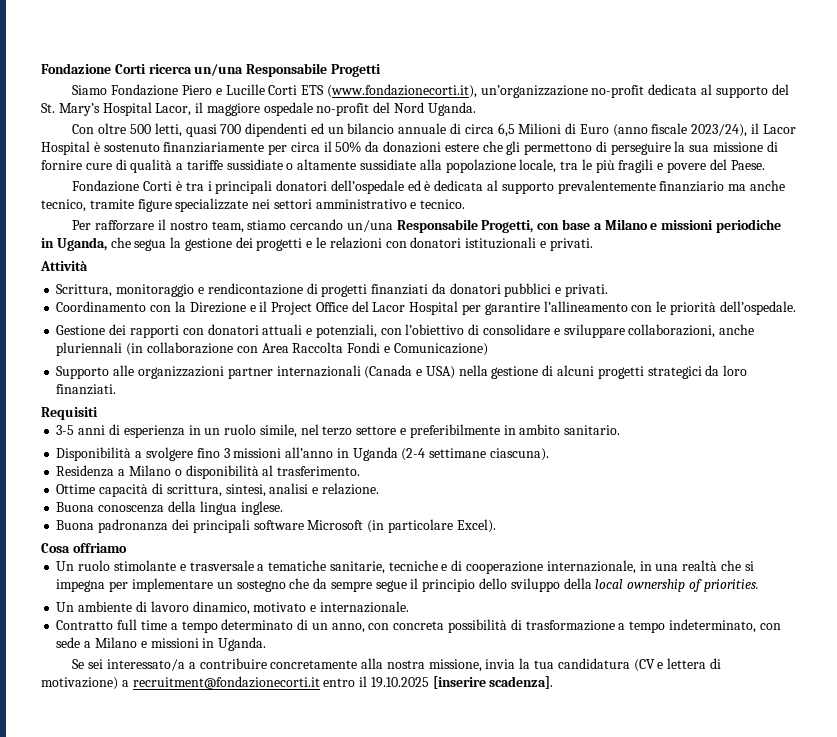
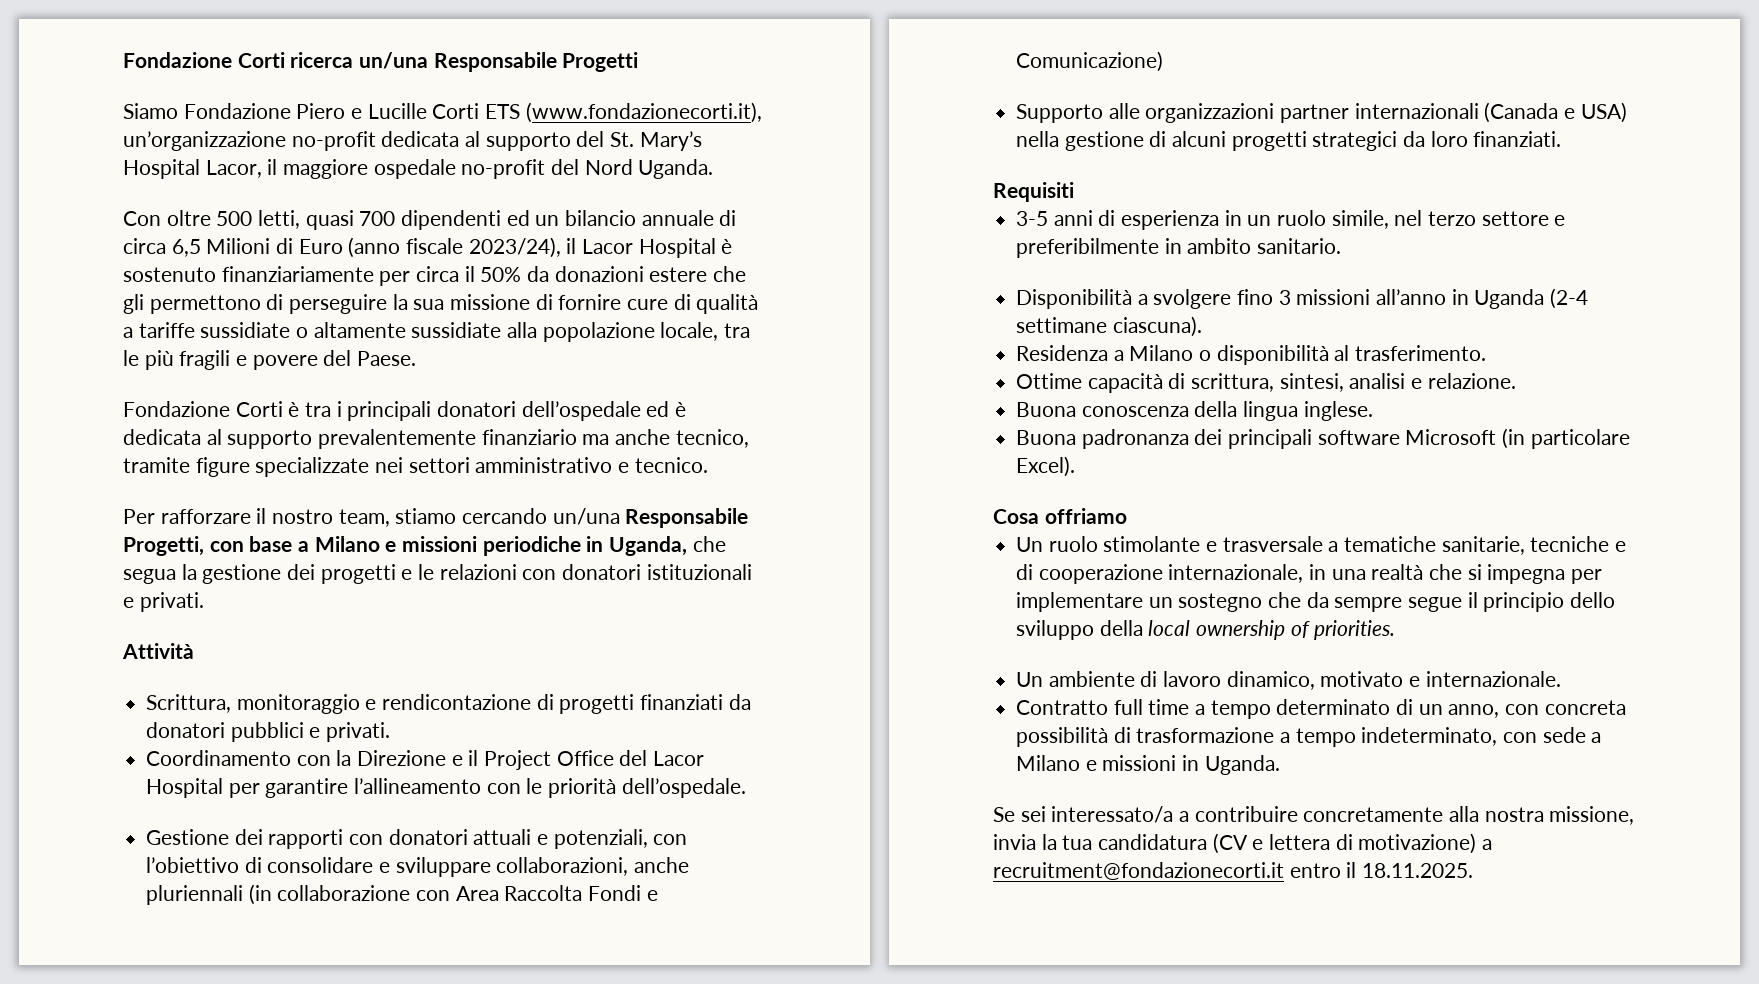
[370,676,554,689] 19.10.2025 [inserire scadenza]. -> [1362,863,1474,878] 18.11.2025.

